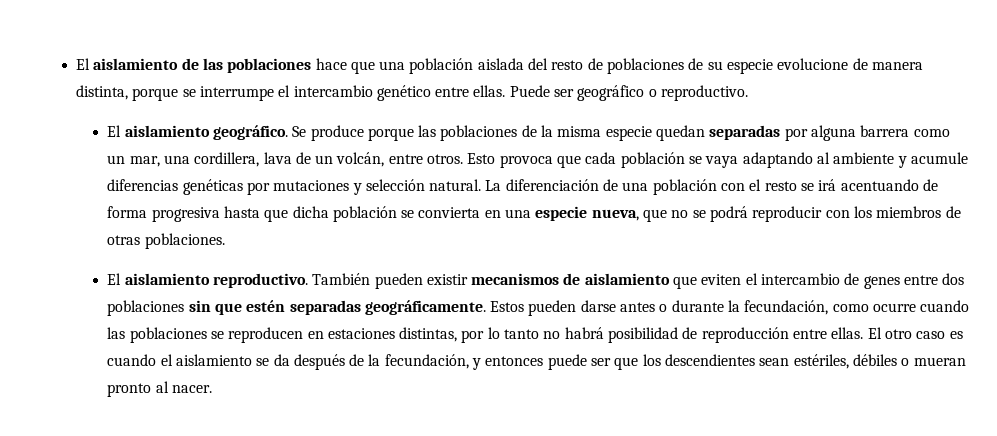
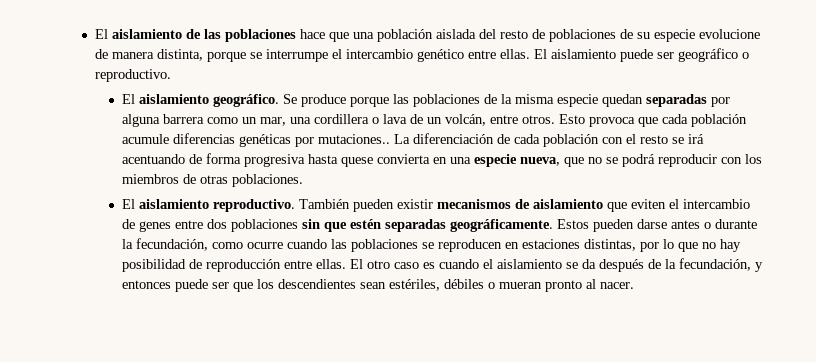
[509,85,550,97] Puede -> [533,49,653,62] El aislamiento puede
[194,152,260,167] cordillera, -> [314,114,380,124] cordillera o
[689,152,968,168] [107,179,482,195] se vaya adaptando al ambiente y acumule diferencias genéticas por mutaciones y selección natural. -> [122,133,391,147] acumule diferencias genéticas por mutaciones..
[622,182,649,191] una -> [514,134,541,144] cada
[264,206,415,222] que dicha población se -> [341,157,374,167] quese
[504,327,604,339] tanto no habrá -> [678,239,742,252] que no hay

